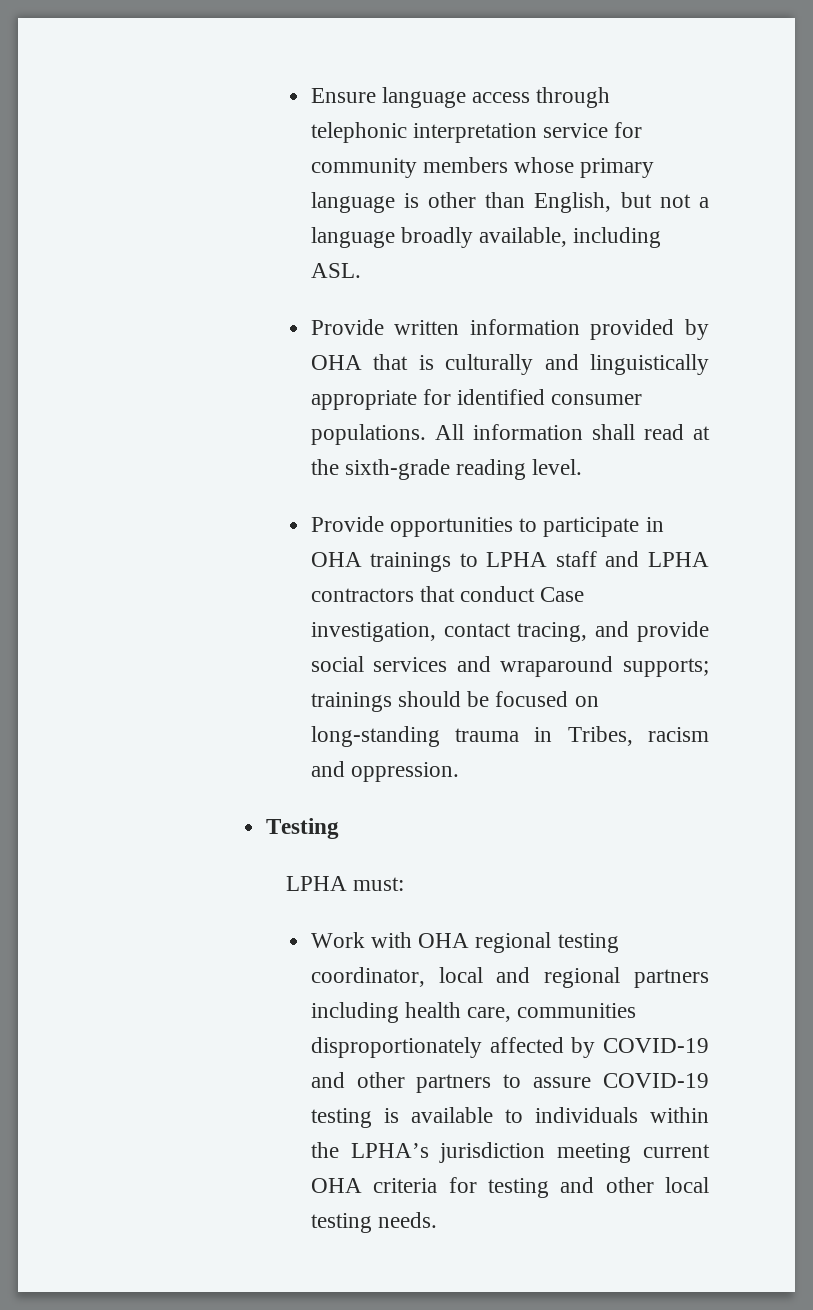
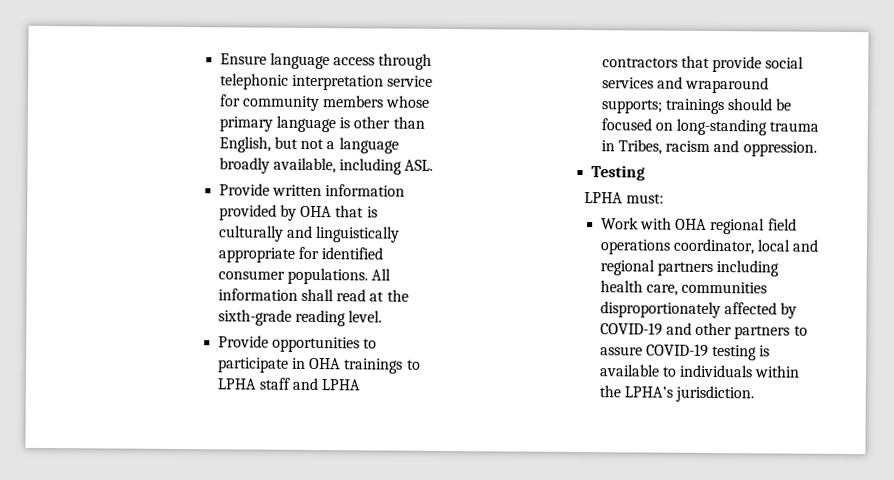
[460,586,585,602] [310,621,630,642] conduct Case investigation, contact tracing, and -> (711, 61) none
[557,933,619,953] testing -> [767,218,797,231] [599,239,671,255] field operations
[439,1142,710,1163] [310,1177,710,1198] [310,1212,438,1233] jurisdiction meeting current OHA criteria for testing and other local testing needs. -> [675,385,755,403] jurisdiction.

